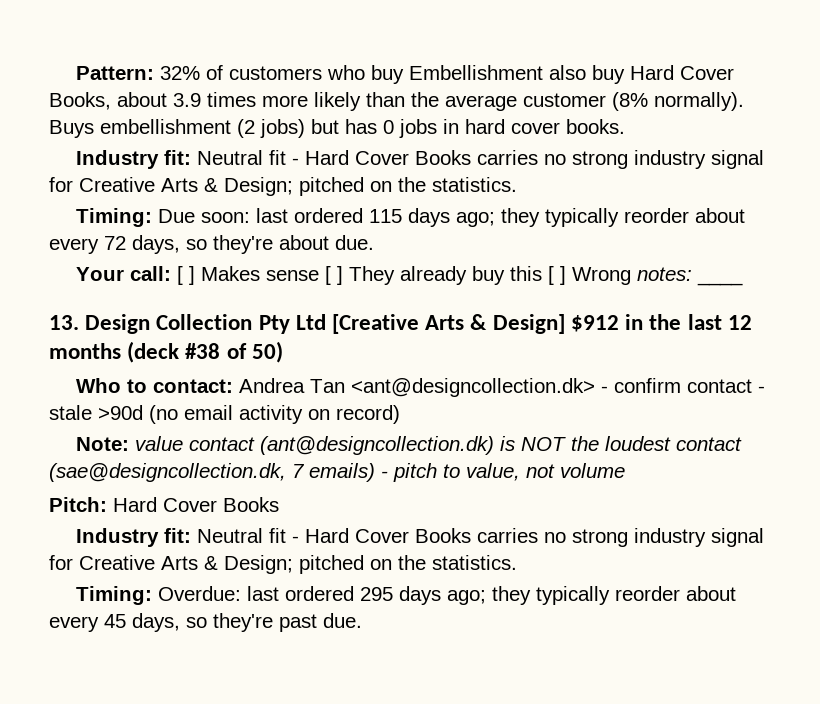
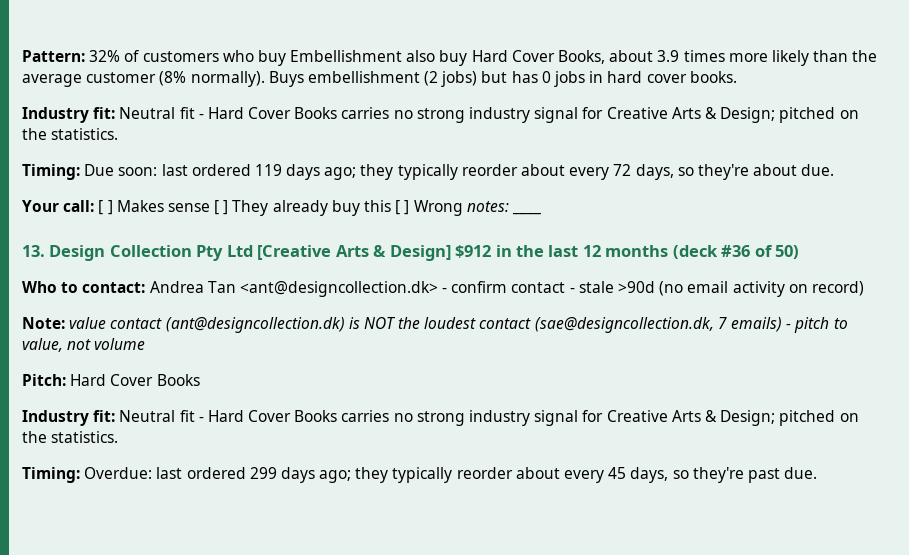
[369,209,403,223] 115 -> [254,164,282,176] 119
[185,343,221,359] #38 -> [721,245,751,257] #36
[360,587,394,601] 295 -> [249,467,277,479] 299

